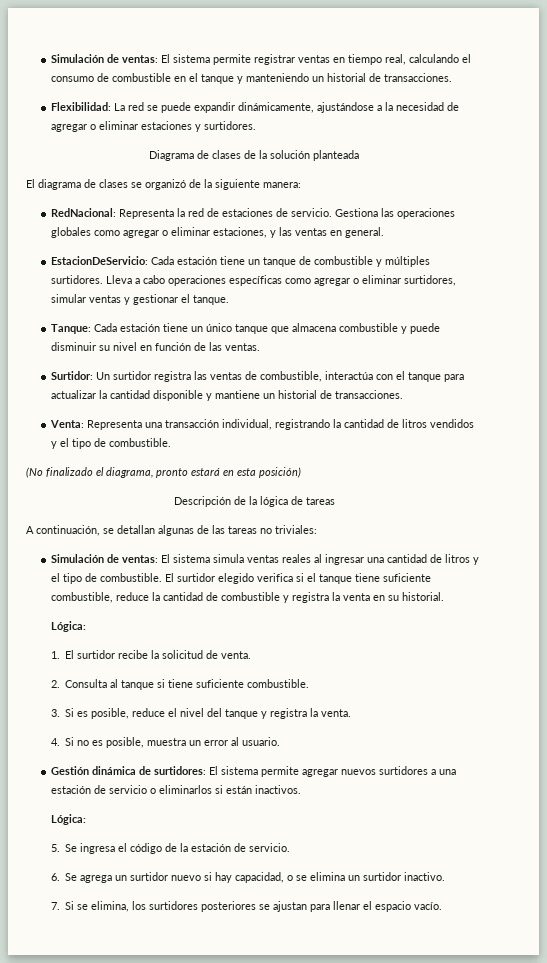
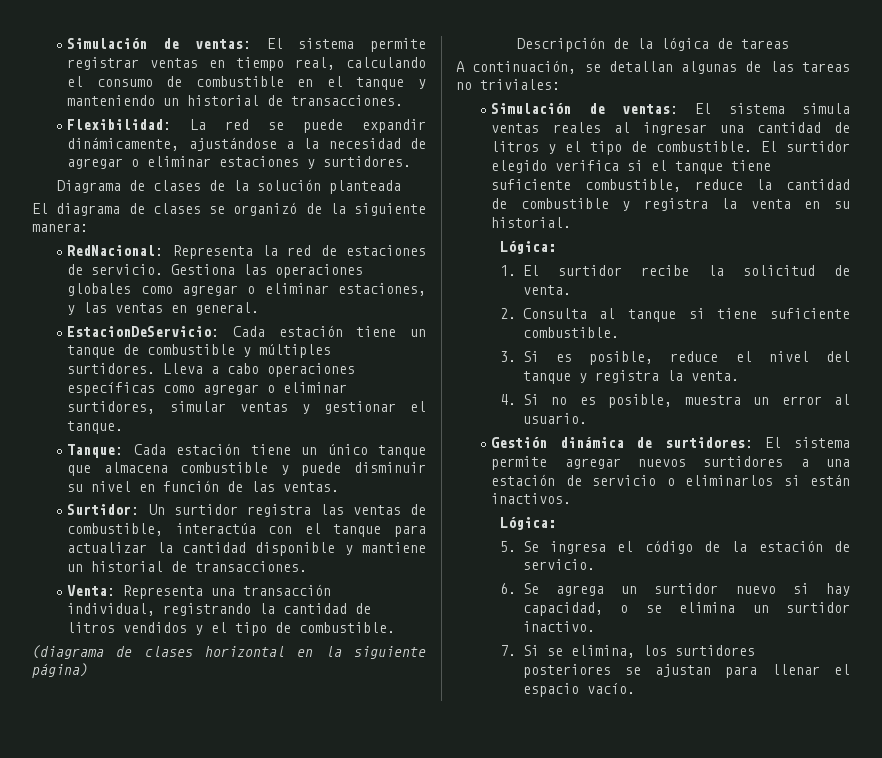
[26,467,301,478] (No finalizado el diagrama, pronto estará en esta posición) -> [32,645,426,659] [32,663,88,678] (diagrama de clases horizontal en la siguiente página)

